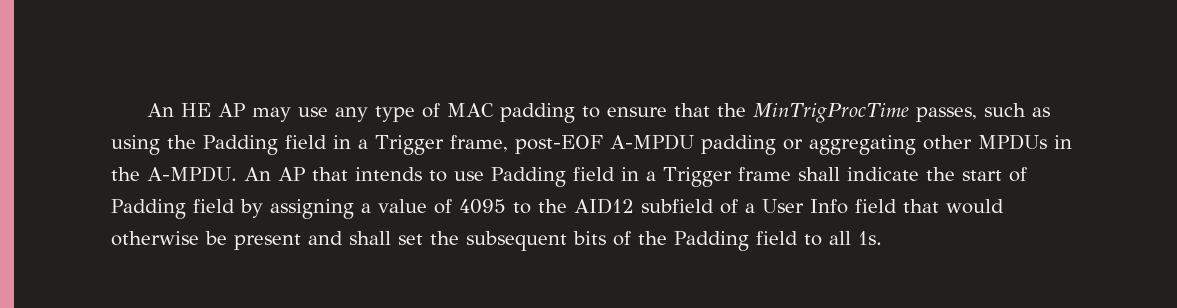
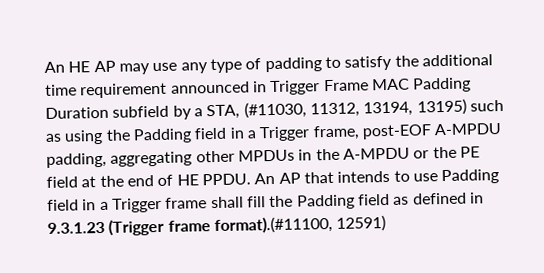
[446,103,494,117] MAC -> (262, 64) none
[606,103,977,123] ensure that the MinTrigProcTime passes, -> [344,54,493,71] [45,77,472,99] [45,98,467,120] satisfy the additional time requirement announced in Trigger Frame MAC Padding Duration subfield by a STA, (#11030, 11312, 13194, 13195)
[700,135,803,155] padding or -> [46,152,107,168] padding,
[147,166,237,182] A-MPDU. -> [342,146,480,160] [46,173,251,188] A-MPDU or the PE field at the end of HE PPDU.
[846,167,1027,182] [111,198,1004,219] [111,231,882,251] indicate the start of Padding field by assigning a value of 4095 to the AID12 subfield of a User Info field that would otherwise be present and shall set the subsequent bits of the Padding field to all 1s. -> [246,192,484,210] [47,215,387,236] fill the Padding field as defined in 9.3.1.23 (Trigger frame format).(#11100, 12591)

